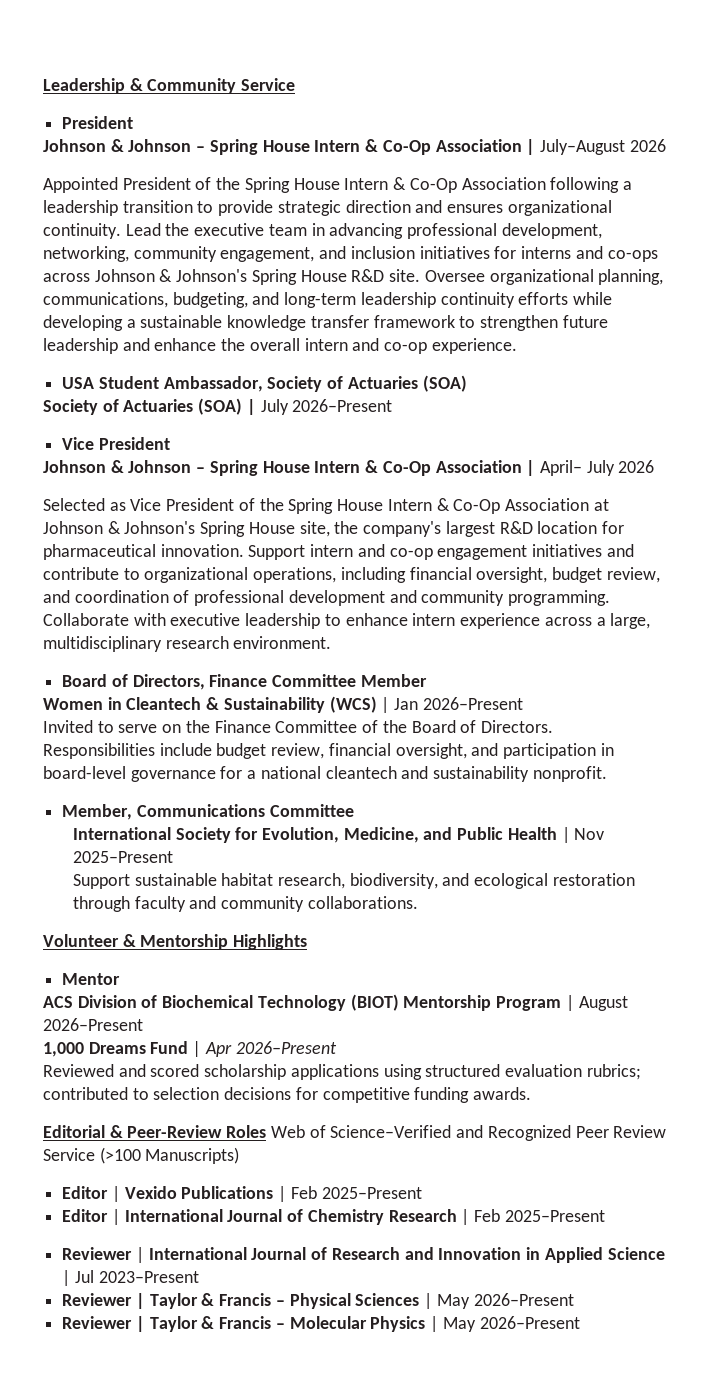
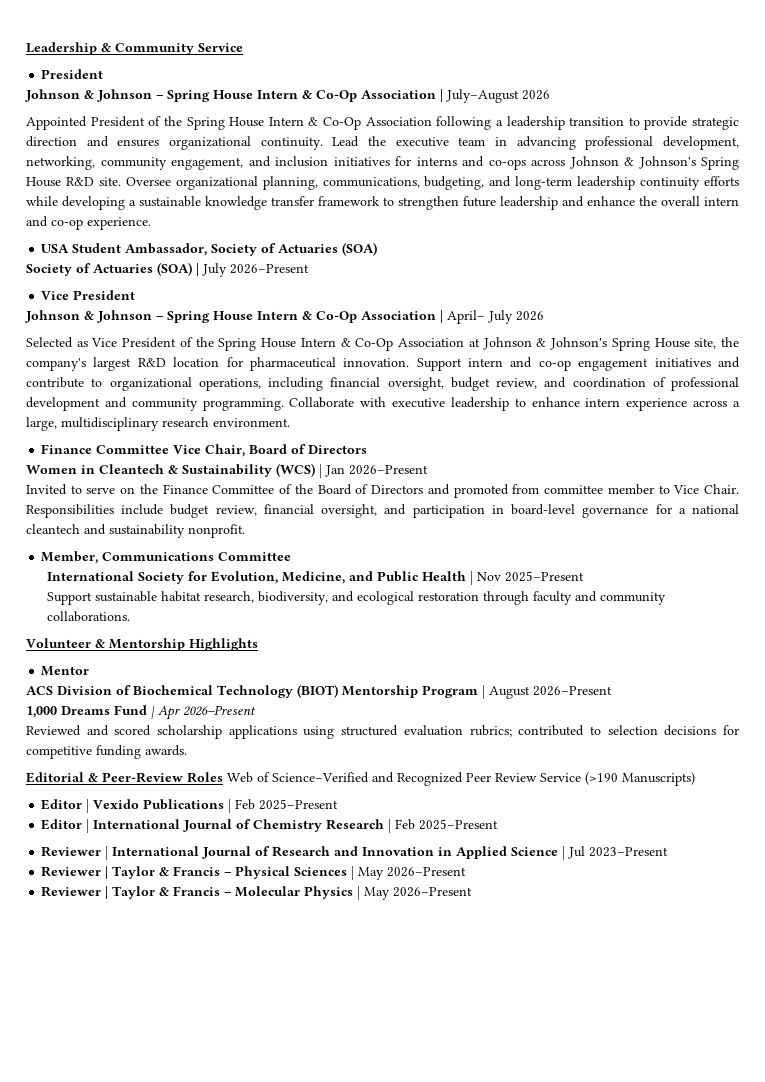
[62,674,427,690] Board of Directors, Finance Committee Member -> [41,444,368,457] Finance Committee Vice Chair, Board of Directors
[480,720,553,733] Directors. -> [371,484,739,498] Directors and promoted from committee member to Vice Chair.
[99,1147,141,1164] (>100 -> [585,772,618,785] (>190

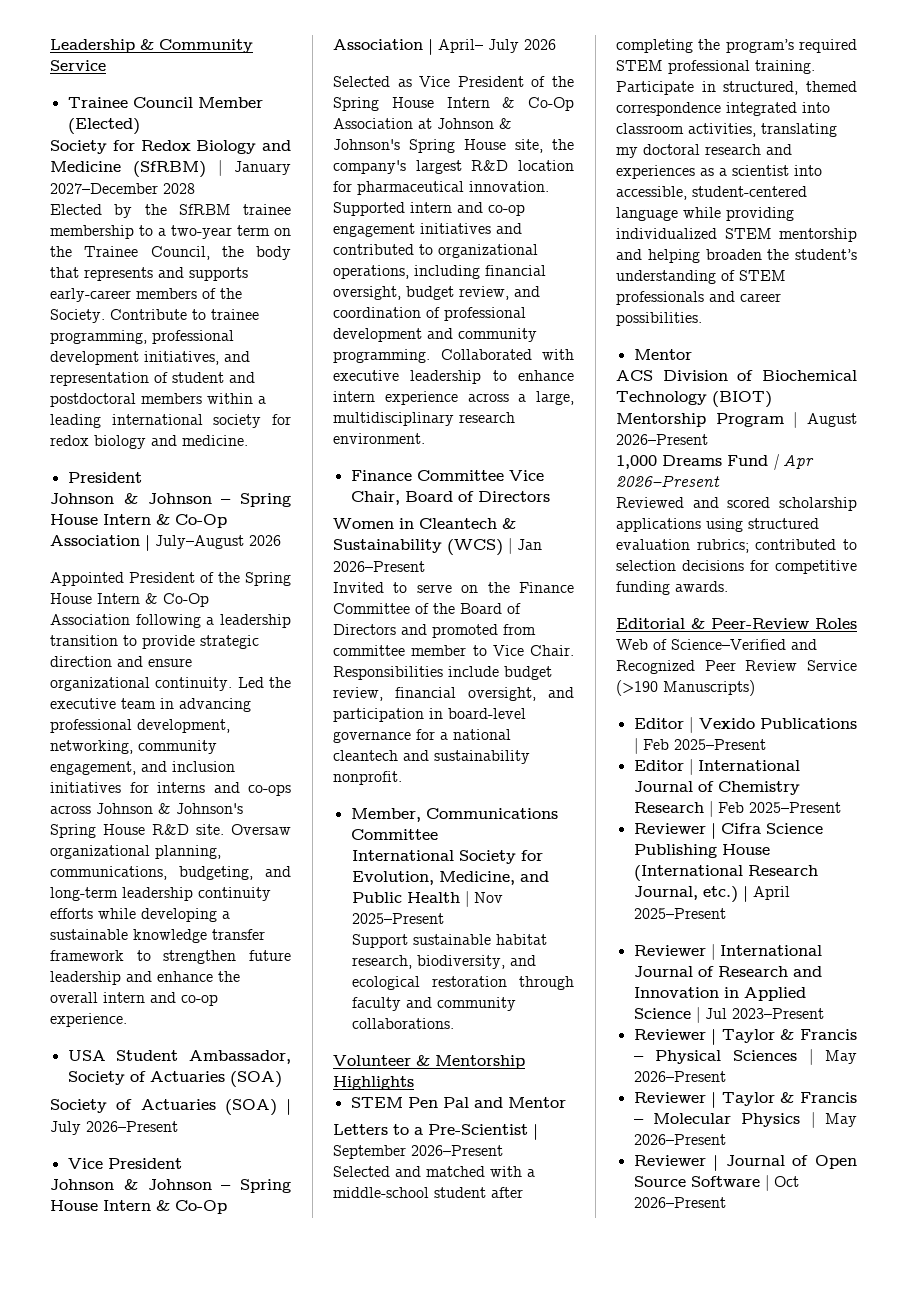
(243, 47) none -> [67,97,263,108] [67,118,140,135] [50,140,291,154] [50,160,291,178] [50,183,195,194] [50,204,291,218] [50,225,291,239] [50,246,291,260] [50,267,248,281] [50,288,242,302] [50,309,259,323] [50,330,234,344] [50,351,250,365] [50,372,255,386] [50,393,266,407] [50,414,291,428] [50,435,248,449] // Trainee Council Member (Elected) // Society for Redox Biology and Medicine (SfRBM) | January 2027–December 2028 // Elected by the SfRBM trainee membership to a two-year term on the Trainee Council, the body that represents and supports early-career members of the Society. Contribute to trainee programming, professional development initiatives, and representation of student and postdoctoral members within a leading international society for redox biology and medicine.
[117,139,160,147] ensures -> [148,658,192,667] ensure
[332,136,360,147] Lead -> [237,677,264,688] Led
[125,177,171,186] Oversee -> [231,824,291,835] Oversaw
[416,358,462,371] Support -> [333,202,405,216] Supported
[26,377,84,388] contribute -> [333,244,414,255] contributed
[289,397,355,408] Collaborate -> [440,349,532,360] Collaborated
(258, 644) none -> [350,1097,566,1108] [333,1124,538,1140] [333,1145,503,1159] [333,1166,535,1177] [333,1187,523,1198] [616,39,857,53] [616,60,815,74] [616,81,857,95] [616,102,830,116] [616,123,837,137] [616,144,792,158] [616,165,822,179] [616,186,807,200] [616,207,794,221] [616,228,857,242] [616,249,857,263] [616,270,786,284] [616,291,781,305] [616,312,702,326] // STEM Pen Pal and Mentor // Letters to a Pre-Scientist | September 2026–Present // Selected and matched with a middle-school student after completing the program’s required STEM professional training. Participate in structured, themed correspondence integrated into classroom activities, translating my doctoral research and experiences as a scientist into accessible, student-centered language while providing individualized STEM mentorship and helping broaden the student’s understanding of STEM professionals and career possibilities.
(499, 824) none -> [633,823,823,839] [633,844,770,858] [633,865,818,881] [633,886,790,903] [633,908,726,919] // Reviewer | Cifra Science Publishing House (International Research Journal, etc.) | April 2025–Present
(473, 892) none -> [633,1155,857,1171] [633,1175,799,1191] [633,1197,726,1208] // Reviewer | Journal of Open Source Software | Oct 2026–Present

